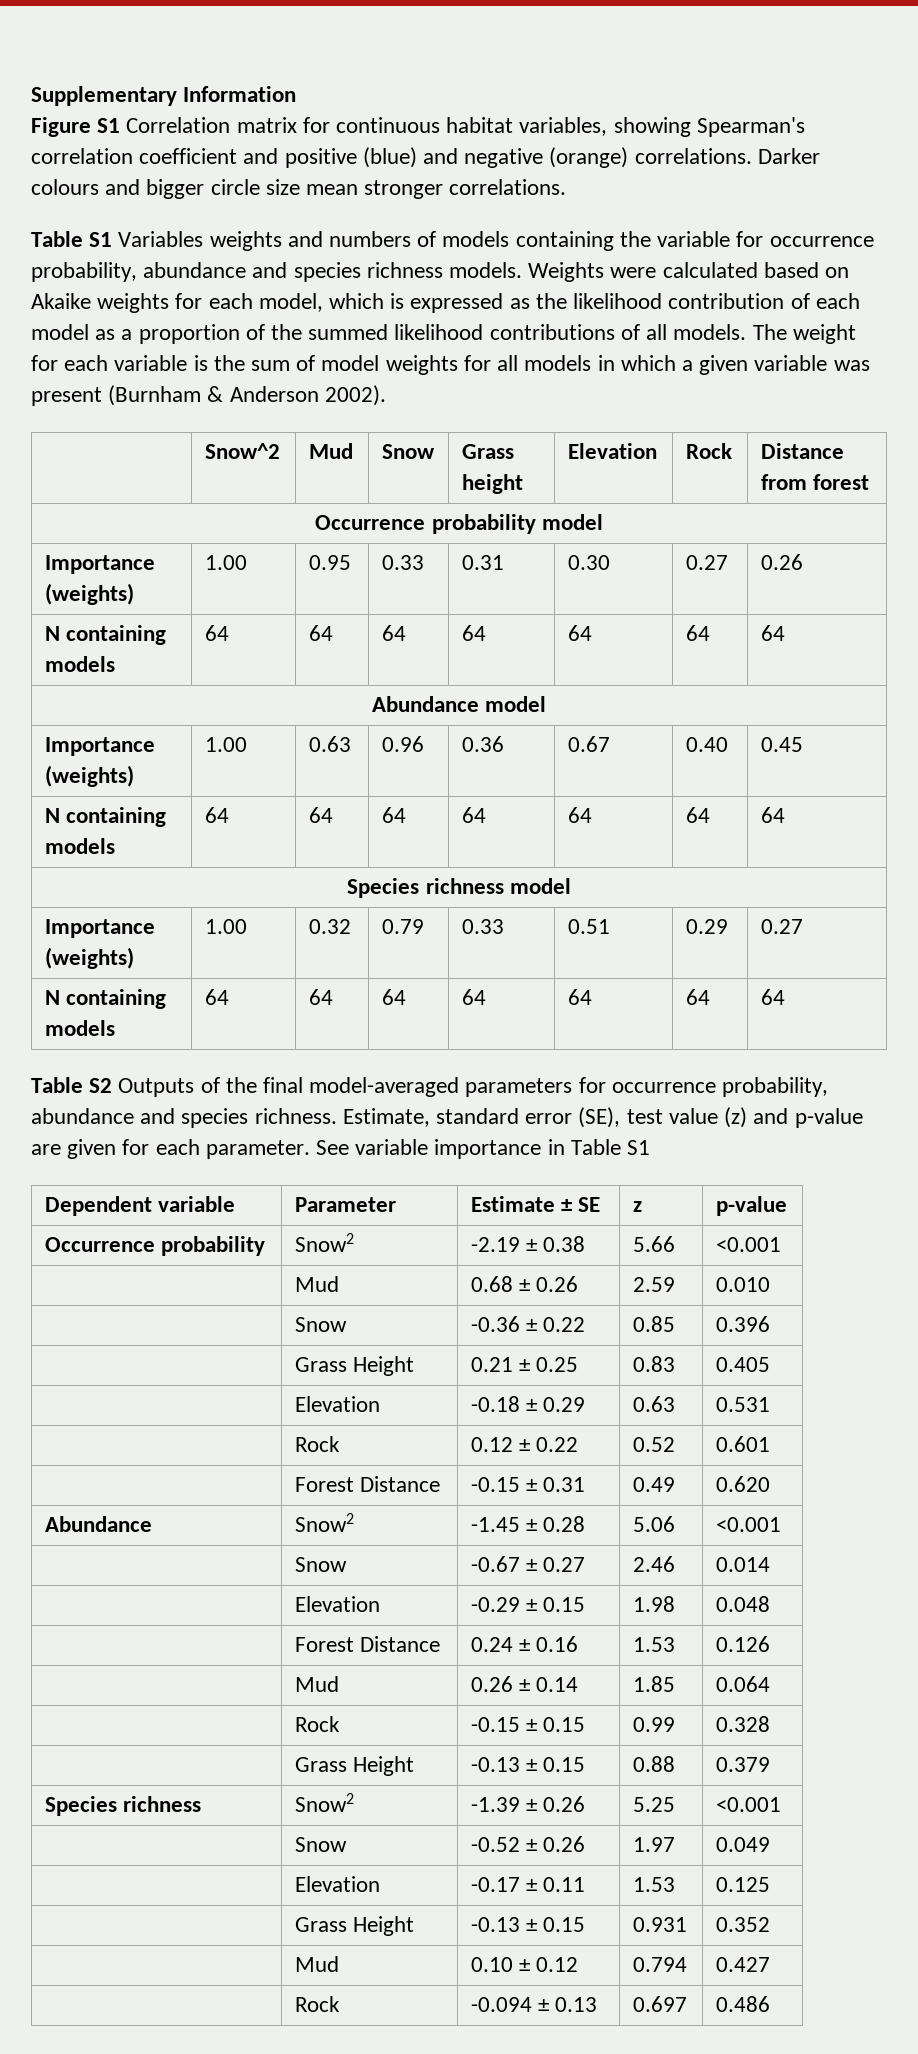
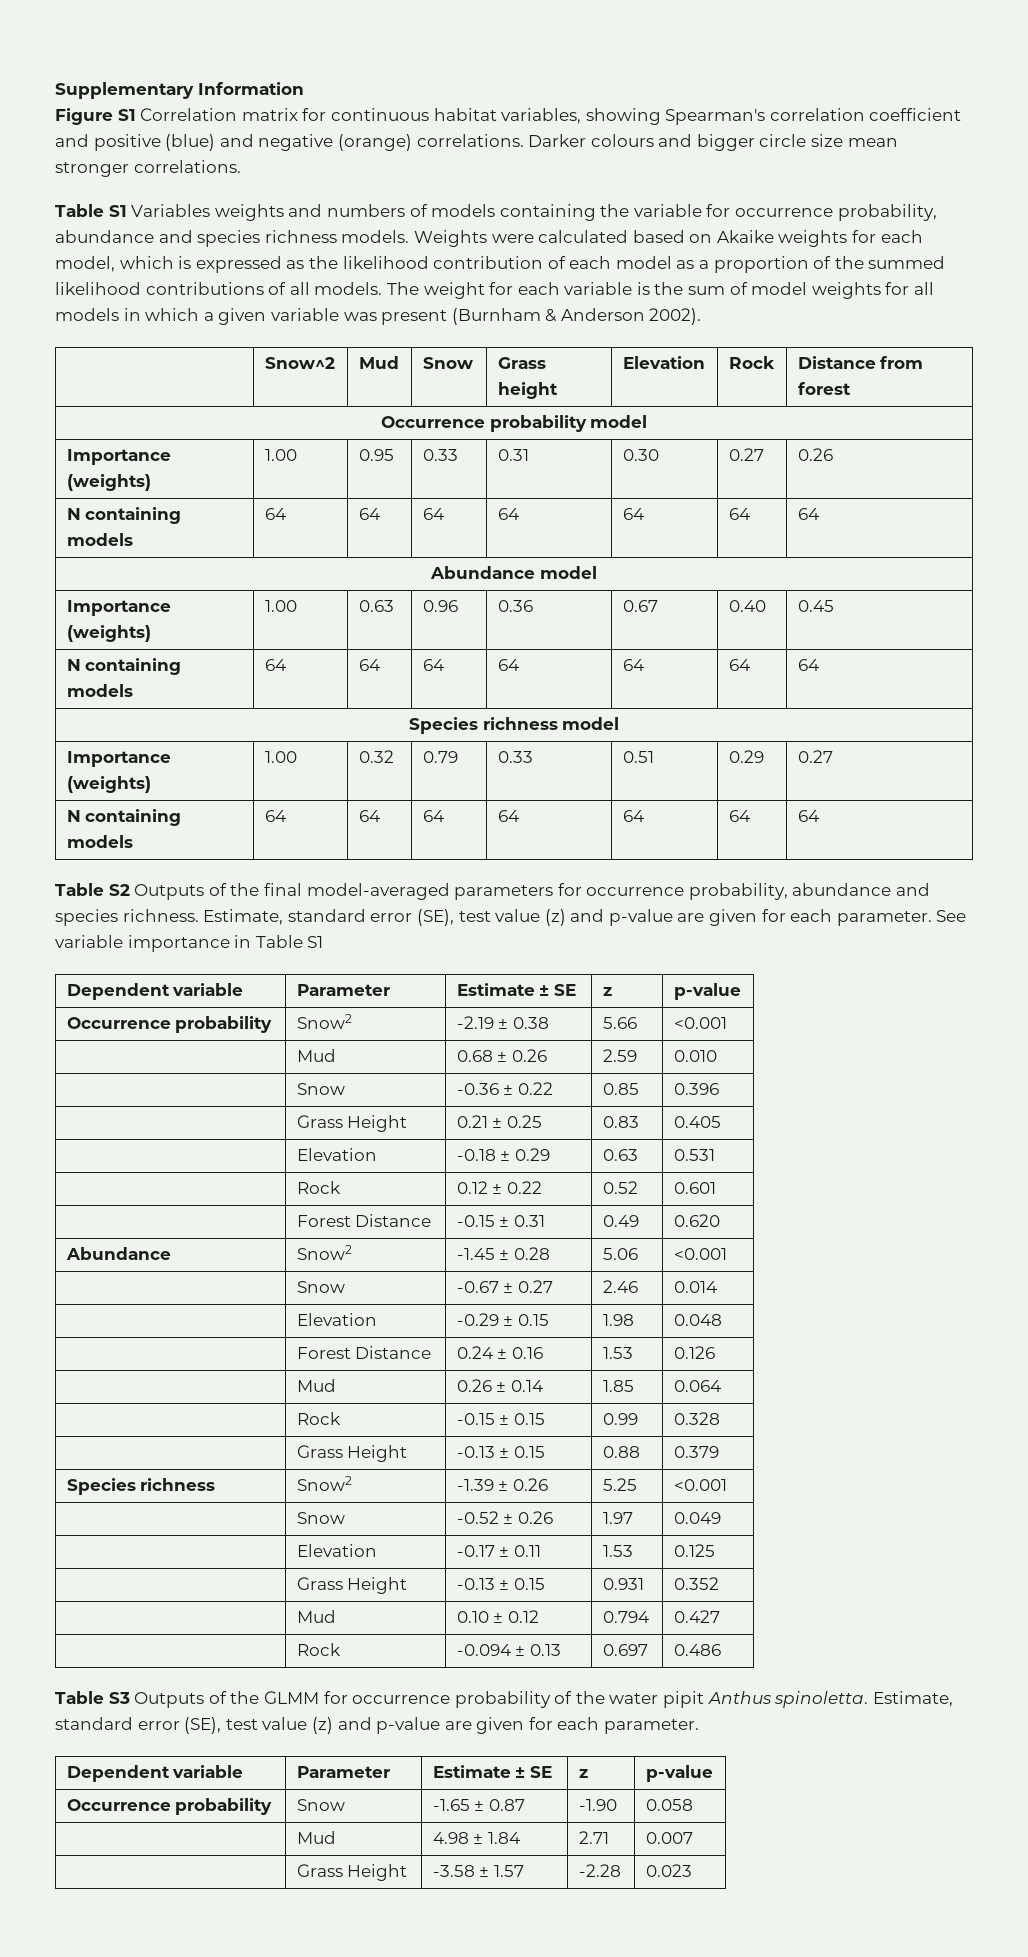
(770, 2004) none -> [55,1691,953,1708] [55,1717,700,1734] [66,1765,244,1782] [296,1766,390,1778] [432,1765,552,1778] [578,1769,588,1778] [645,1765,713,1782] [66,1798,273,1815] [296,1799,345,1811] [432,1799,525,1811] [578,1799,617,1811] [645,1799,693,1811] [296,1831,336,1844] [432,1832,520,1844] [578,1831,609,1844] [645,1832,693,1844] [296,1864,408,1881] [432,1865,524,1877] [578,1864,621,1877] [645,1864,692,1877] // Table S3 Outputs of the GLMM for occurrence probability of the water pipit Anthus spinoletta. Estimate, standard error (SE), test value (z) and p-value are given for each parameter. // Dependent variable | Parameter | Estimate ± SE | z | p-value // Occurrence probability | Snow | -1.65 ± 0.87 | -1.90 | 0.058 // | Mud | 4.98 ± 1.84 | 2.71 | 0.007 // | Grass Height | -3.58 ± 1.57 | -2.28 | 0.023

